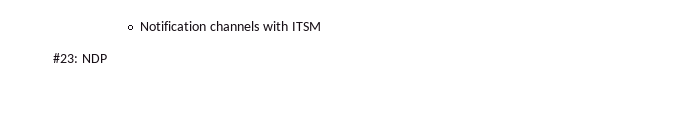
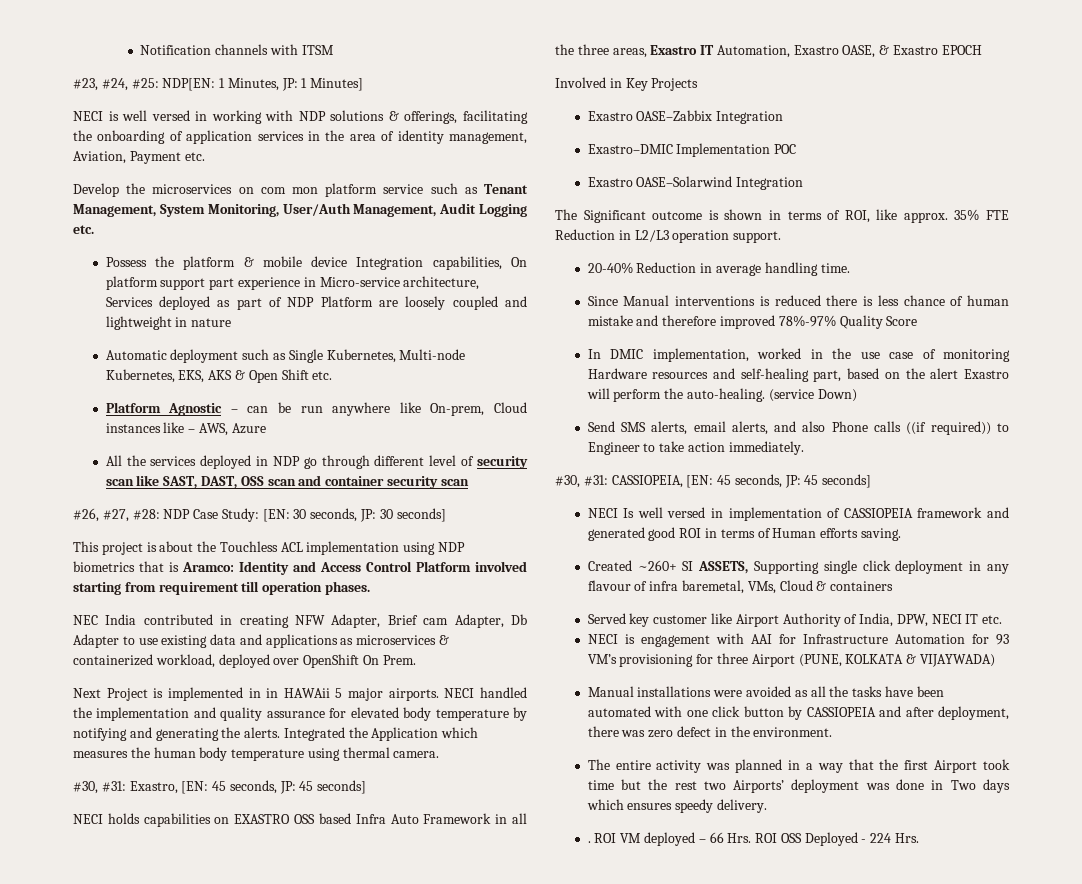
[53,53,107,63] #23: NDP -> [73,78,364,91] [73,110,528,124] [73,130,527,144] [73,151,205,164] [73,183,528,197] [73,203,527,217] [73,225,94,234] [105,256,527,270] [105,276,480,290] [105,296,527,310] [105,316,232,330] [105,349,466,363] [105,369,333,383] [105,402,527,416] [105,422,266,436] [105,455,528,469] [105,475,469,489] [73,508,446,522] [73,541,466,555] [73,561,527,575] [73,581,370,595] [73,614,527,628] [73,634,450,648] [73,654,416,668] [73,687,527,701] [73,707,527,721] [73,727,479,741] [73,747,440,761] [73,780,367,794] [73,813,527,827] [555,44,982,58] [555,77,699,91] [587,110,784,124] [587,143,797,157] [587,176,804,190] [555,209,1009,223] [555,229,782,243] [587,262,850,276] [587,295,1009,306] [587,315,918,329] [587,348,1010,362] [587,368,1009,382] [586,388,857,402] [587,421,1009,435] [587,441,804,455] [555,474,872,488] [587,507,1009,521] [587,527,901,541] [587,560,1009,574] [587,580,894,594] [587,613,1003,627] [587,633,1009,647] [587,653,995,667] [587,686,944,697] [587,706,1009,720] [587,726,833,738] [587,759,1010,773] [587,779,1010,793] [586,799,768,813] [587,832,920,846] #23, #24, #25: NDP[EN: 1 Minutes, JP: 1 Minutes] // NECI is well versed in working with NDP solutions & offerings, facilitating the onboarding of application services in the area of identity management, Aviation, Payment etc. // Develop the microservices on com mon platform service such as Tenant Management, System Monitoring, User/Auth Management, Audit Logging etc. // Possess the platform & mobile device Integration capabilities, On platform support part experience in Micro-service architecture, Services deployed as part of NDP Platform are loosely coupled and lightweight in nature // Automatic deployment such as Single Kubernetes, Multi-node Kubernetes, EKS, AKS & Open Shift etc. // Platform Agnostic – can be run anywhere like On-prem, Cloud instances like – AWS, Azure // All the services deployed in NDP go through different level of security scan like SAST, DAST, OSS scan and container security scan // #26, #27, #28: NDP Case Study: [EN: 30 seconds, JP: 30 seconds] // This project is about the Touchless ACL implementation using NDP biometrics that is Aramco: Identity and Access Control Platform involved starting from requirement till operation phases. // NEC India contributed in creating NFW Adapter, Brief cam Adapter, Db Adapter to use existing data and applications as microservices & containerized workload, deployed over OpenShift On Prem. // Next Project is implemented in in HAWAii 5 major airports. NECI handled the implementation and quality assurance for elevated body temperature by notifying and generating the alerts. Integrated the Application which measures the human body temperature using thermal camera. // #30, #31: Exastro, [EN: 45 seconds, JP: 45 seconds] // NECI holds capabilities on EXASTRO OSS based Infra Auto Framework in all the three areas, Exastro IT Automation, Exastro OASE, & Exastro EPOCH // Involved in Key Projects // Exastro OASE–Zabbix Integration // Exastro–DMIC Implementation POC // Exastro OASE–Solarwind Integration // The Significant outcome is shown in terms of ROI, like approx. 35% FTE Reduction in L2/L3 operation support. // 20-40% Reduction in average handling time. // Since Manual interventions is reduced there is less chance of human mistake and therefore improved 78%-97% Quality Score // In DMIC implementation, worked in the use case of monitoring Hardware resources and self-healing part, based on the alert Exastro will perform the auto-healing. (service Down) // Send SMS alerts, email alerts, and also Phone calls ((if required)) to Engineer to take action immediately. // #30, #31: CASSIOPEIA, [EN: 45 seconds, JP: 45 seconds] // NECI Is well versed in implementation of CASSIOPEIA framework and generated good ROI in terms of Human efforts saving. // Created ~260+ SI ASSETS, Supporting single click deployment in any flavour of infra baremetal, VMs, Cloud & containers // Served key customer like Airport Authority of India, DPW, NECI IT etc. // NECI is engagement with AAI for Infrastructure Automation for 93 VM’s provisioning for three Airport (PUNE, KOLKATA & VIJAYWADA) // Manual installations were avoided as all the tasks have been automated with one click button by CASSIOPEIA and after deployment, there was zero defect in the environment. // The entire activity was planned in a way that the first Airport took time but the rest two Airports’ deployment was done in Two days which ensures speedy delivery. // . ROI VM deployed – 66 Hrs. ROI OSS Deployed - 224 Hrs.

